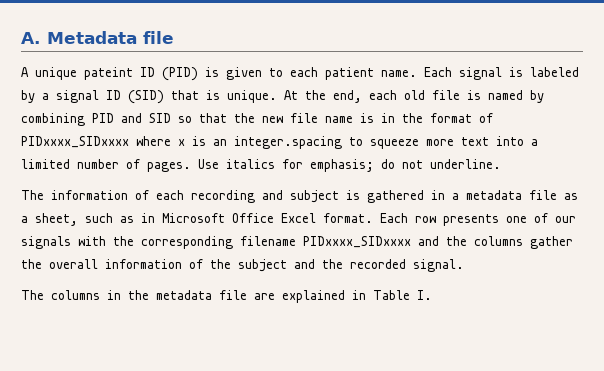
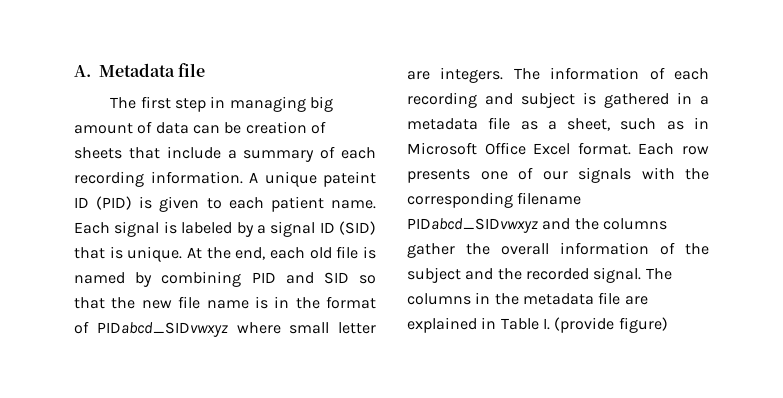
(174, 37) none -> [110,96,333,112] [74,121,326,134] [74,146,376,162] [74,171,243,187] The first step in managing big amount of data can be creation of sheets that include a summary of each recording information.
[21,136,538,149] [21,159,501,172] PIDxxxx_SIDxxxx where x is an integer.spacing to squeeze more text into a limited number of pages. Use italics for emphasis; do not underline. // -> [96,322,376,337] [407,67,504,83] PIDabcd_SIDvwxyz where small letter are integers.
[303,236,411,248] PIDxxxx_SIDxxxx -> [407,218,538,233] PIDabcd_SIDvwxyz
(464, 265) // -> (642, 275) none
(432, 295) none -> [554,317,668,333] (provide figure)

